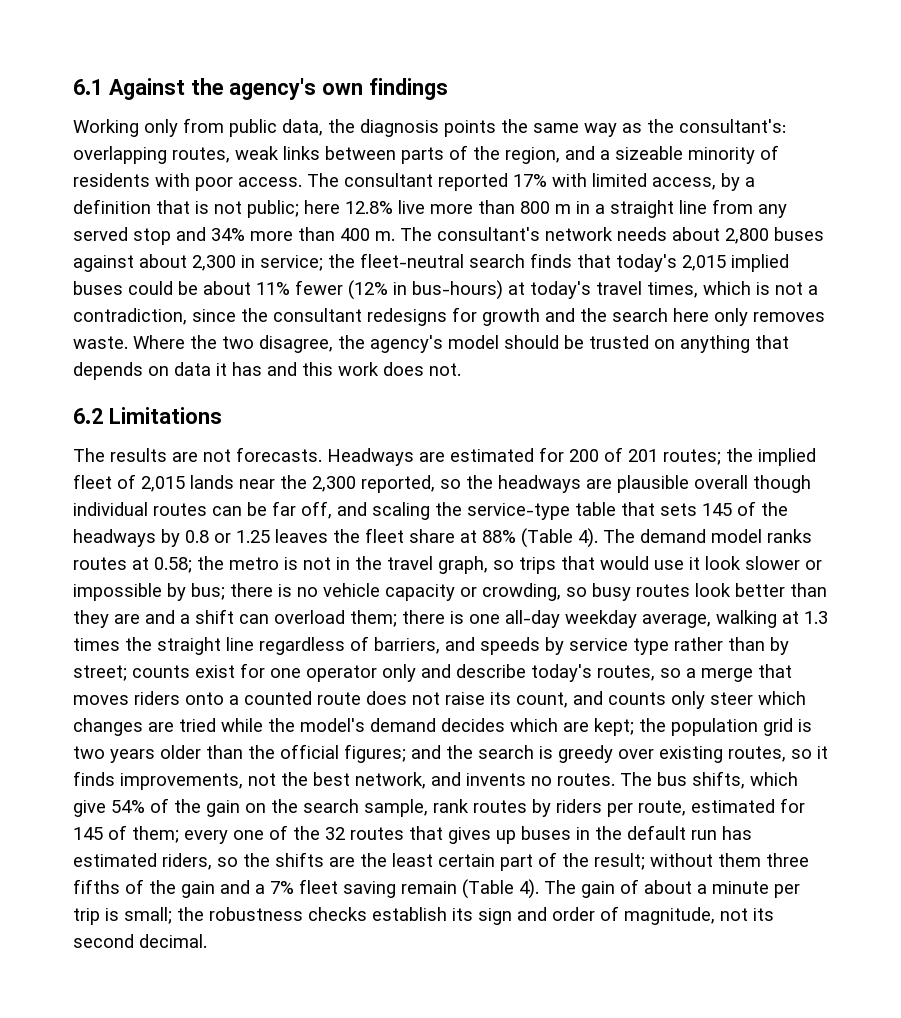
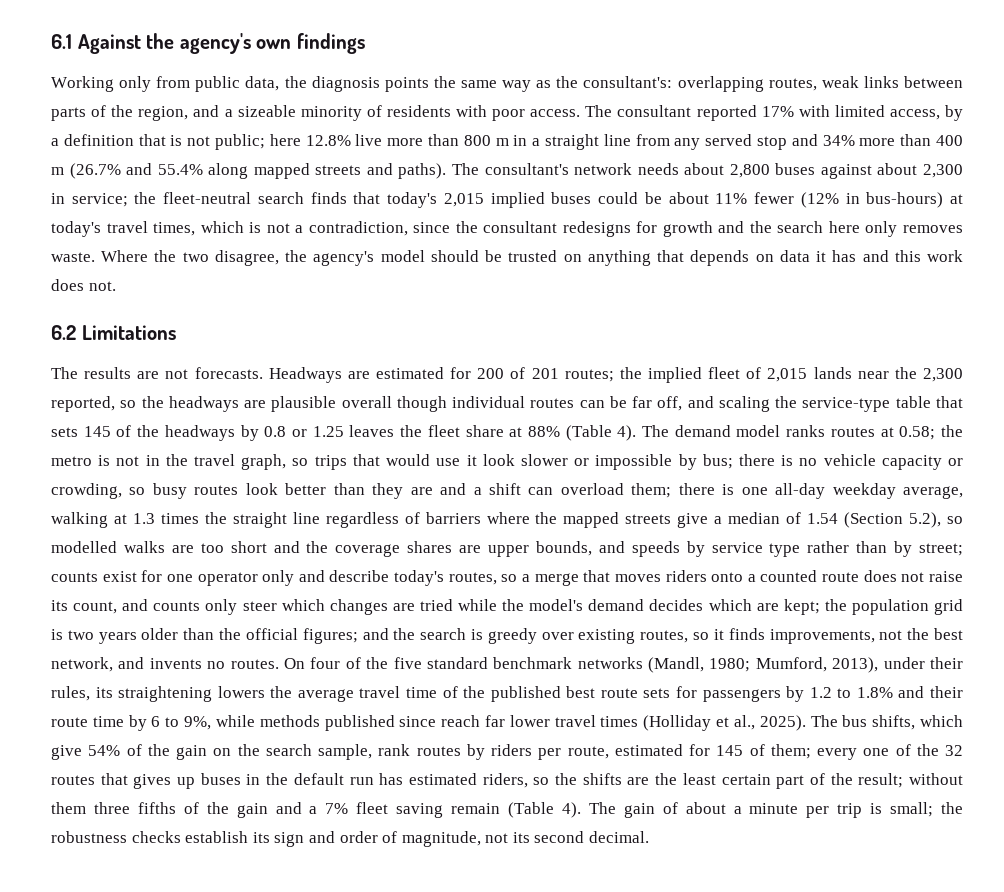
[375,231,395,241] m. -> [51,163,447,179] m (26.7% and 55.4% along mapped streets and paths).
[374,637,440,654] barriers, -> [425,512,964,528] [51,541,592,557] barriers where the mapped streets give a median of 1.54 (Section 5.2), so modelled walks are too short and the coverage shares are upper bounds,
(615, 779) none -> [283,657,964,673] [51,686,963,702] [51,715,806,731] On four of the five standard benchmark networks (Mandl, 1980; Mumford, 2013), under their rules, its straightening lowers the average travel time of the published best route sets for passengers by 1.2 to 1.8% and their route time by 6 to 9%, while methods published since reach far lower travel times (Holliday et al., 2025).

